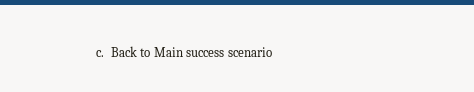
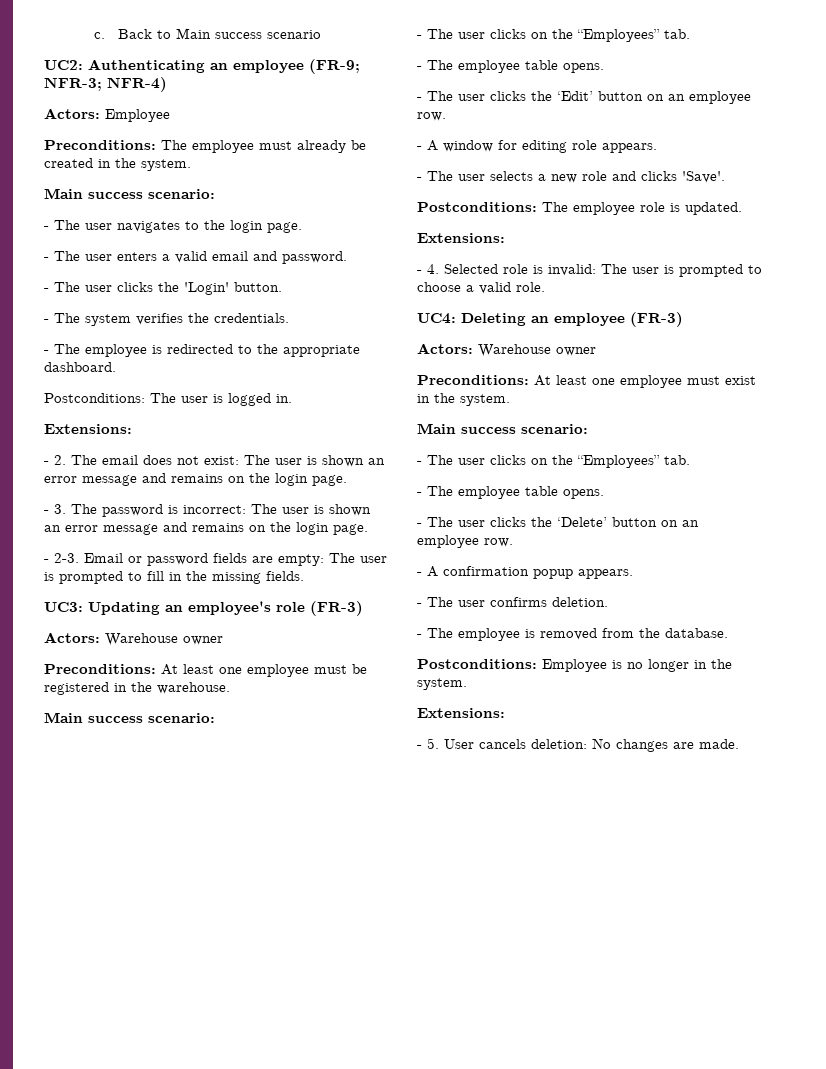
(272, 52) none -> [44,59,360,74] [44,77,167,92] [44,108,170,122] [44,140,366,153] [44,158,191,171] [44,188,215,199] [44,220,302,233] [44,251,347,264] [44,282,282,295] [44,313,289,326] [44,344,360,357] [44,362,116,372] [44,393,292,406] [44,424,132,434] [44,455,385,467] [44,473,347,486] [44,504,371,517] [44,522,368,535] [44,553,387,566] [44,571,304,584] [44,601,363,616] [44,632,223,646] [44,664,367,677] [44,682,230,695] [44,712,215,723] [417,29,690,42] [417,60,604,73] [417,91,751,104] [417,112,446,121] [417,140,657,153] [417,171,725,183] [417,202,742,215] [417,233,505,243] [417,264,762,277] [417,282,545,294] [417,312,683,327] [417,343,596,357] [417,375,756,388] [417,393,510,406] [417,423,588,434] [417,455,690,468] [417,486,604,499] [417,517,699,527] [417,535,513,548] [417,566,633,579] [417,597,608,607] [417,628,728,641] [417,659,732,672] [417,678,467,690] [417,708,505,718] [417,738,739,752] // UC2: Authenticating an employee (FR-9; NFR-3; NFR-4) // Actors: Employee // Preconditions: The employee must already be created in the system. // Main success scenario: // - The user navigates to the login page. // - The user enters a valid email and password. // - The user clicks the 'Login' button. // - The system verifies the credentials. // - The employee is redirected to the appropriate dashboard. // Postconditions: The user is logged in. // Extensions: // - 2. The email does not exist: The user is shown an error message and remains on the login page. // - 3. The password is incorrect: The user is shown an error message and remains on the login page. // - 2-3. Email or password fields are empty: The user is prompted to fill in the missing fields. // UC3: Updating an employee's role (FR-3) // Actors: Warehouse owner // Preconditions: At least one employee must be registered in the warehouse. // Main success scenario: // - The user clicks on the “Employees” tab. // - The employee table opens. // - The user clicks the ‘Edit’ button on an employee row. // - A window for editing role appears. // - The user selects a new role and clicks 'Save'. // Postconditions: The employee role is updated. // Extensions: // - 4. Selected role is invalid: The user is prompted to choose a valid role. // UC4: Deleting an employee (FR-3) // Actors: Warehouse owner // Preconditions: At least one employee must exist in the system. // Main success scenario: // - The user clicks on the “Employees” tab. // - The employee table opens. // - The user clicks the ‘Delete’ button on an employee row. // - A confirmation popup appears. // - The user confirms deletion. // - The employee is removed from the database. // Postconditions: Employee is no longer in the system. // Extensions: // - 5. User cancels deletion: No changes are made.

